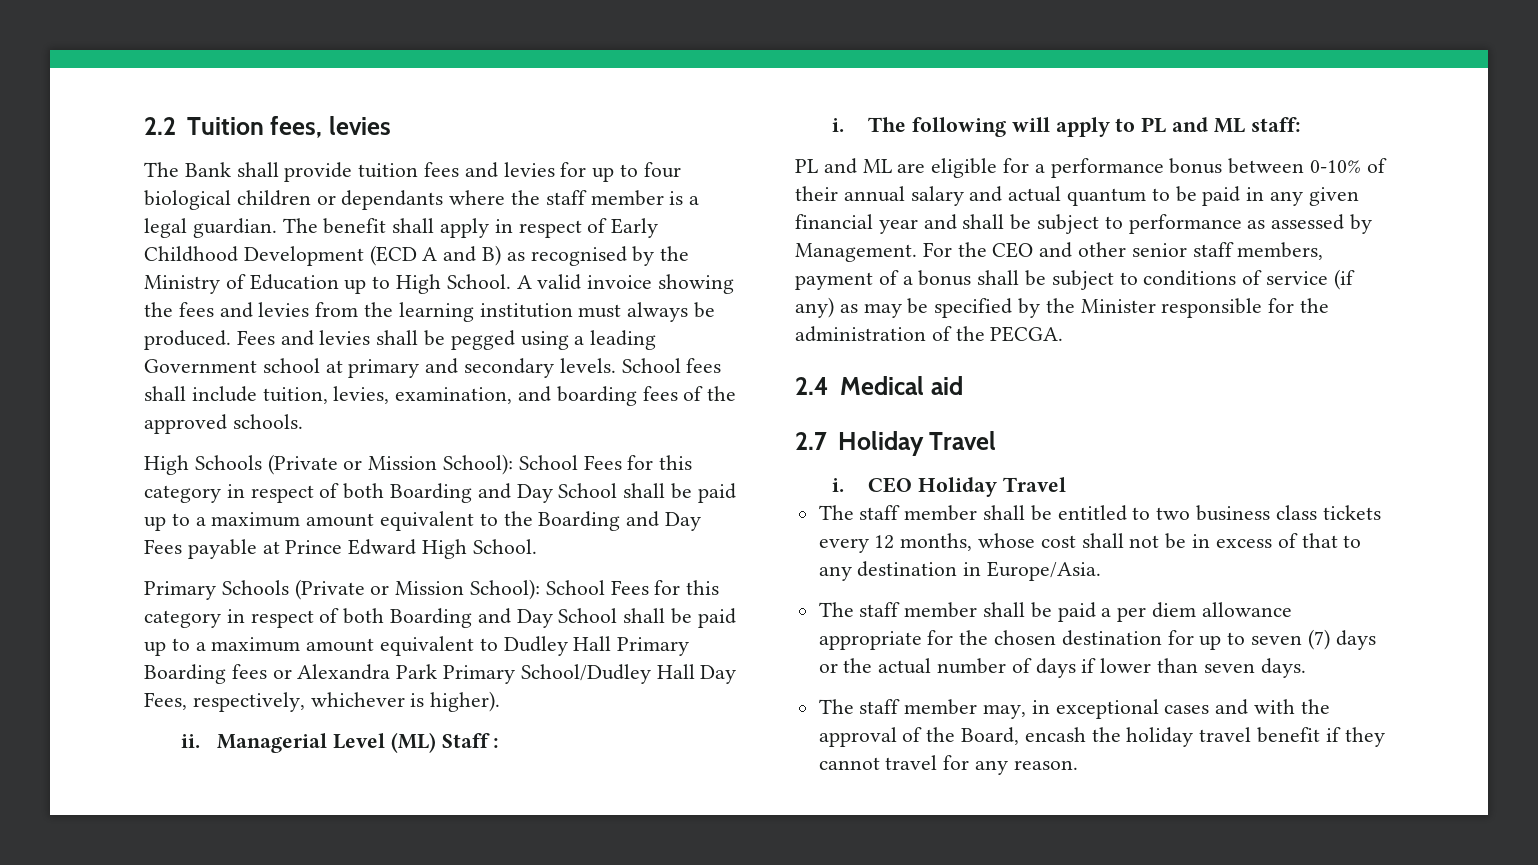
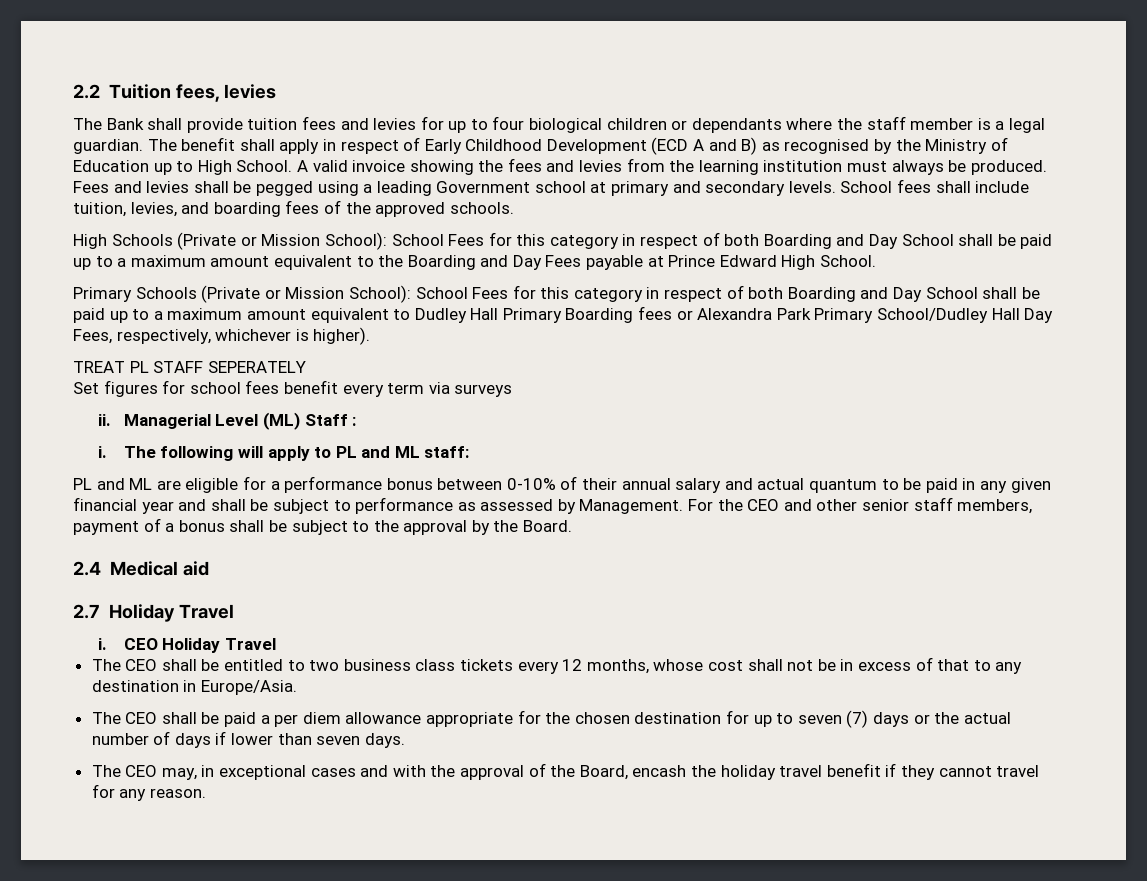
[395,387,513,404] examination, -> (177, 209) none
(501, 701) none -> [73,361,306,373] [73,380,513,397] // TREAT PL STAFF SEPERATELY // Set figures for school fees benefit every term via surveys
[1143,269,1355,290] [795,297,1330,318] [795,326,1064,342] conditions of service (if any) as may be specified by the Minister responsible for the administration of the PECGA. -> [373,520,573,535] the approval by the Board.
[859,505,978,521] staff member -> [125,659,158,671] CEO
[859,602,978,618] staff member -> [125,712,158,724] CEO
[859,699,978,715] staff member -> [125,765,158,777] CEO

